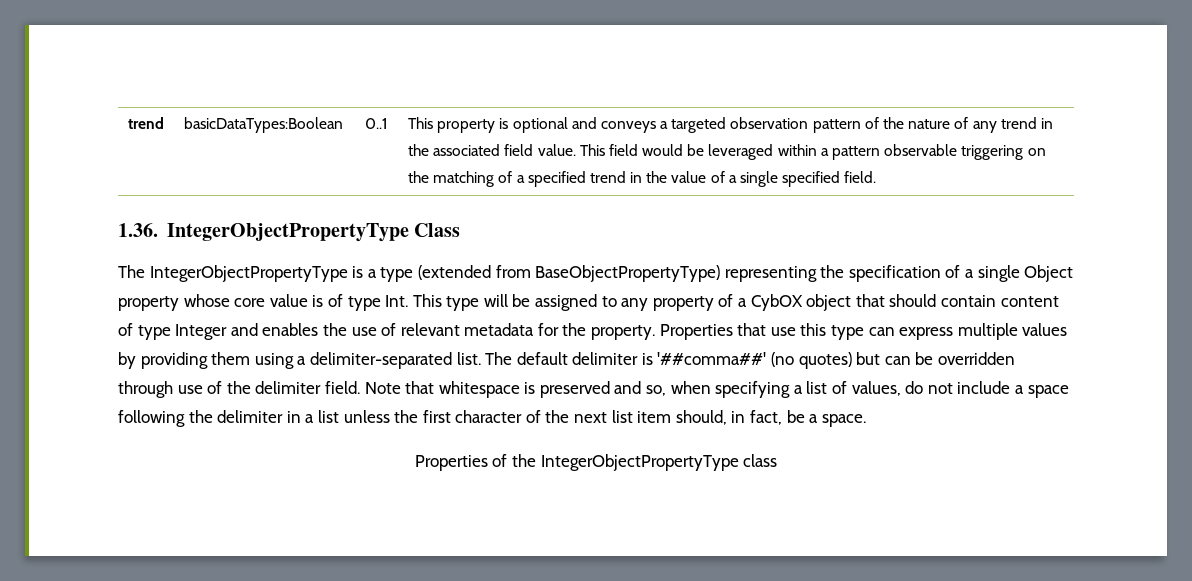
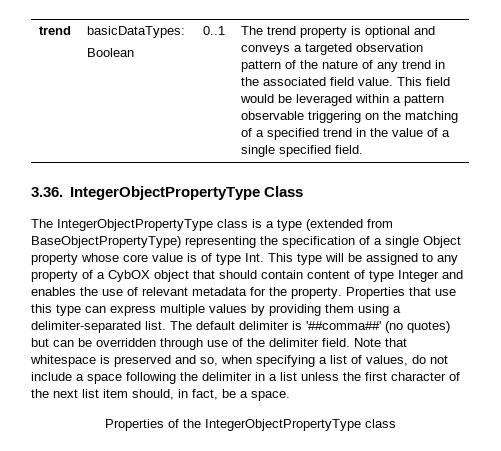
[183,117,343,133] basicDataTypes:Boolean -> [86,26,185,38] [86,48,134,57] basicDataTypes: // Boolean
[407,117,433,129] This -> [240,26,296,35] The trend
[118,223,158,237] 1.36. -> [31,187,63,197] 3.36.
(348, 273) none -> [217,219,248,228] class

